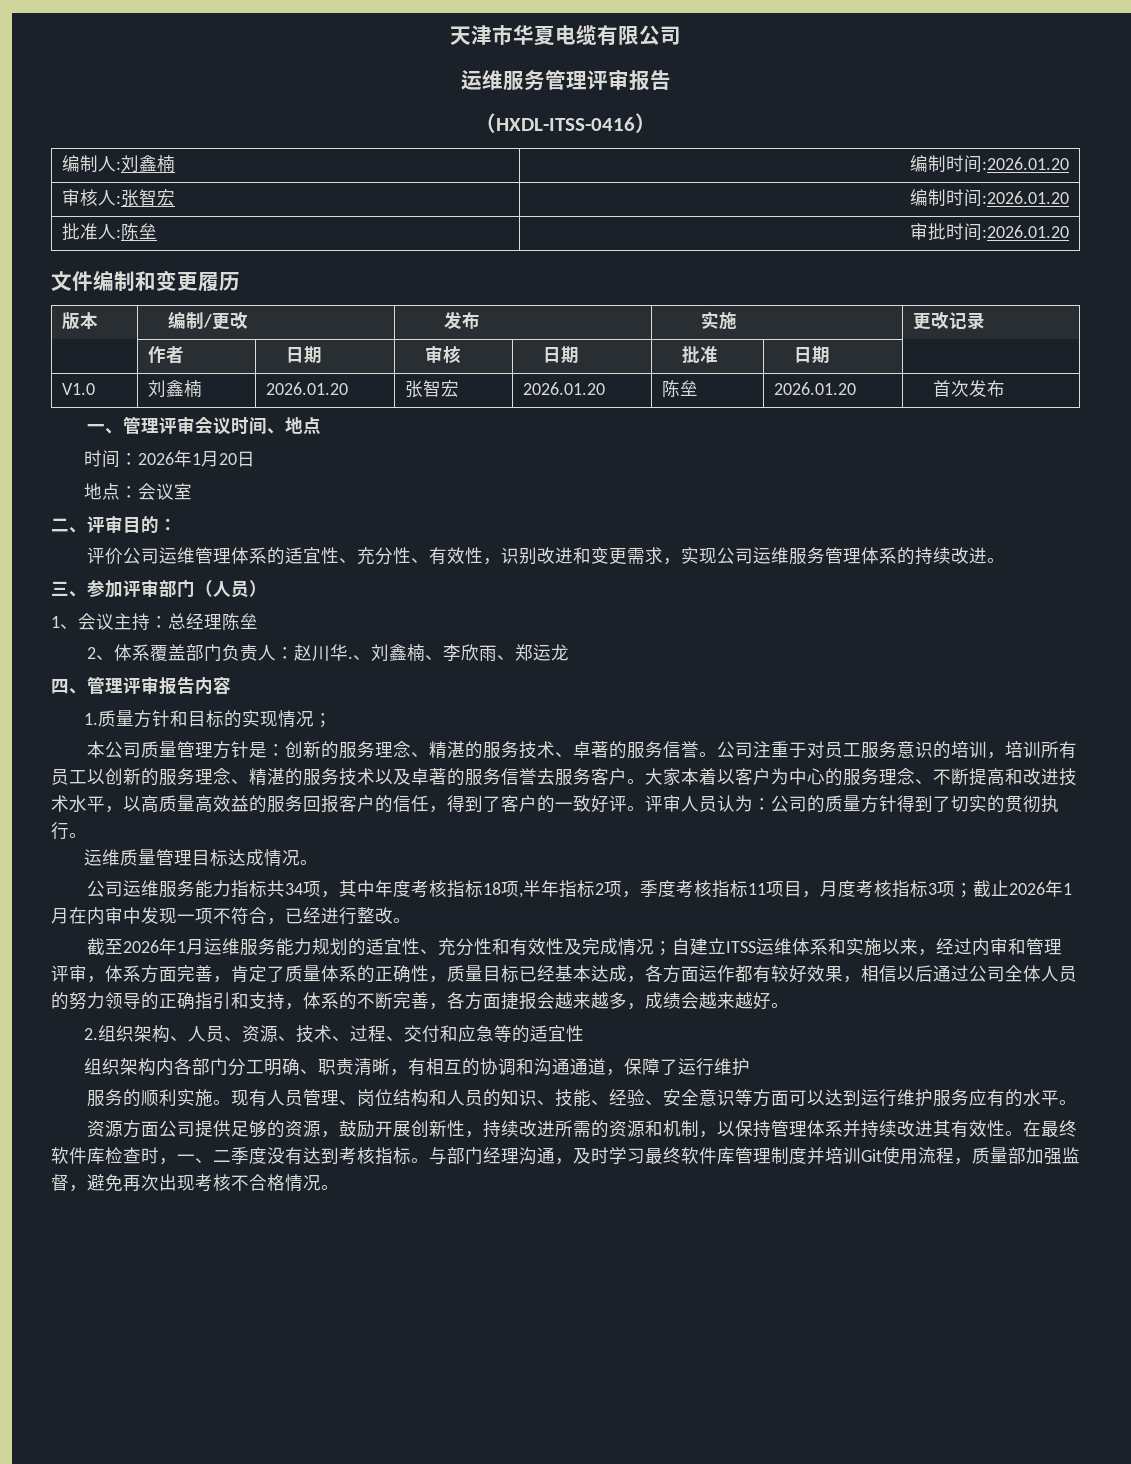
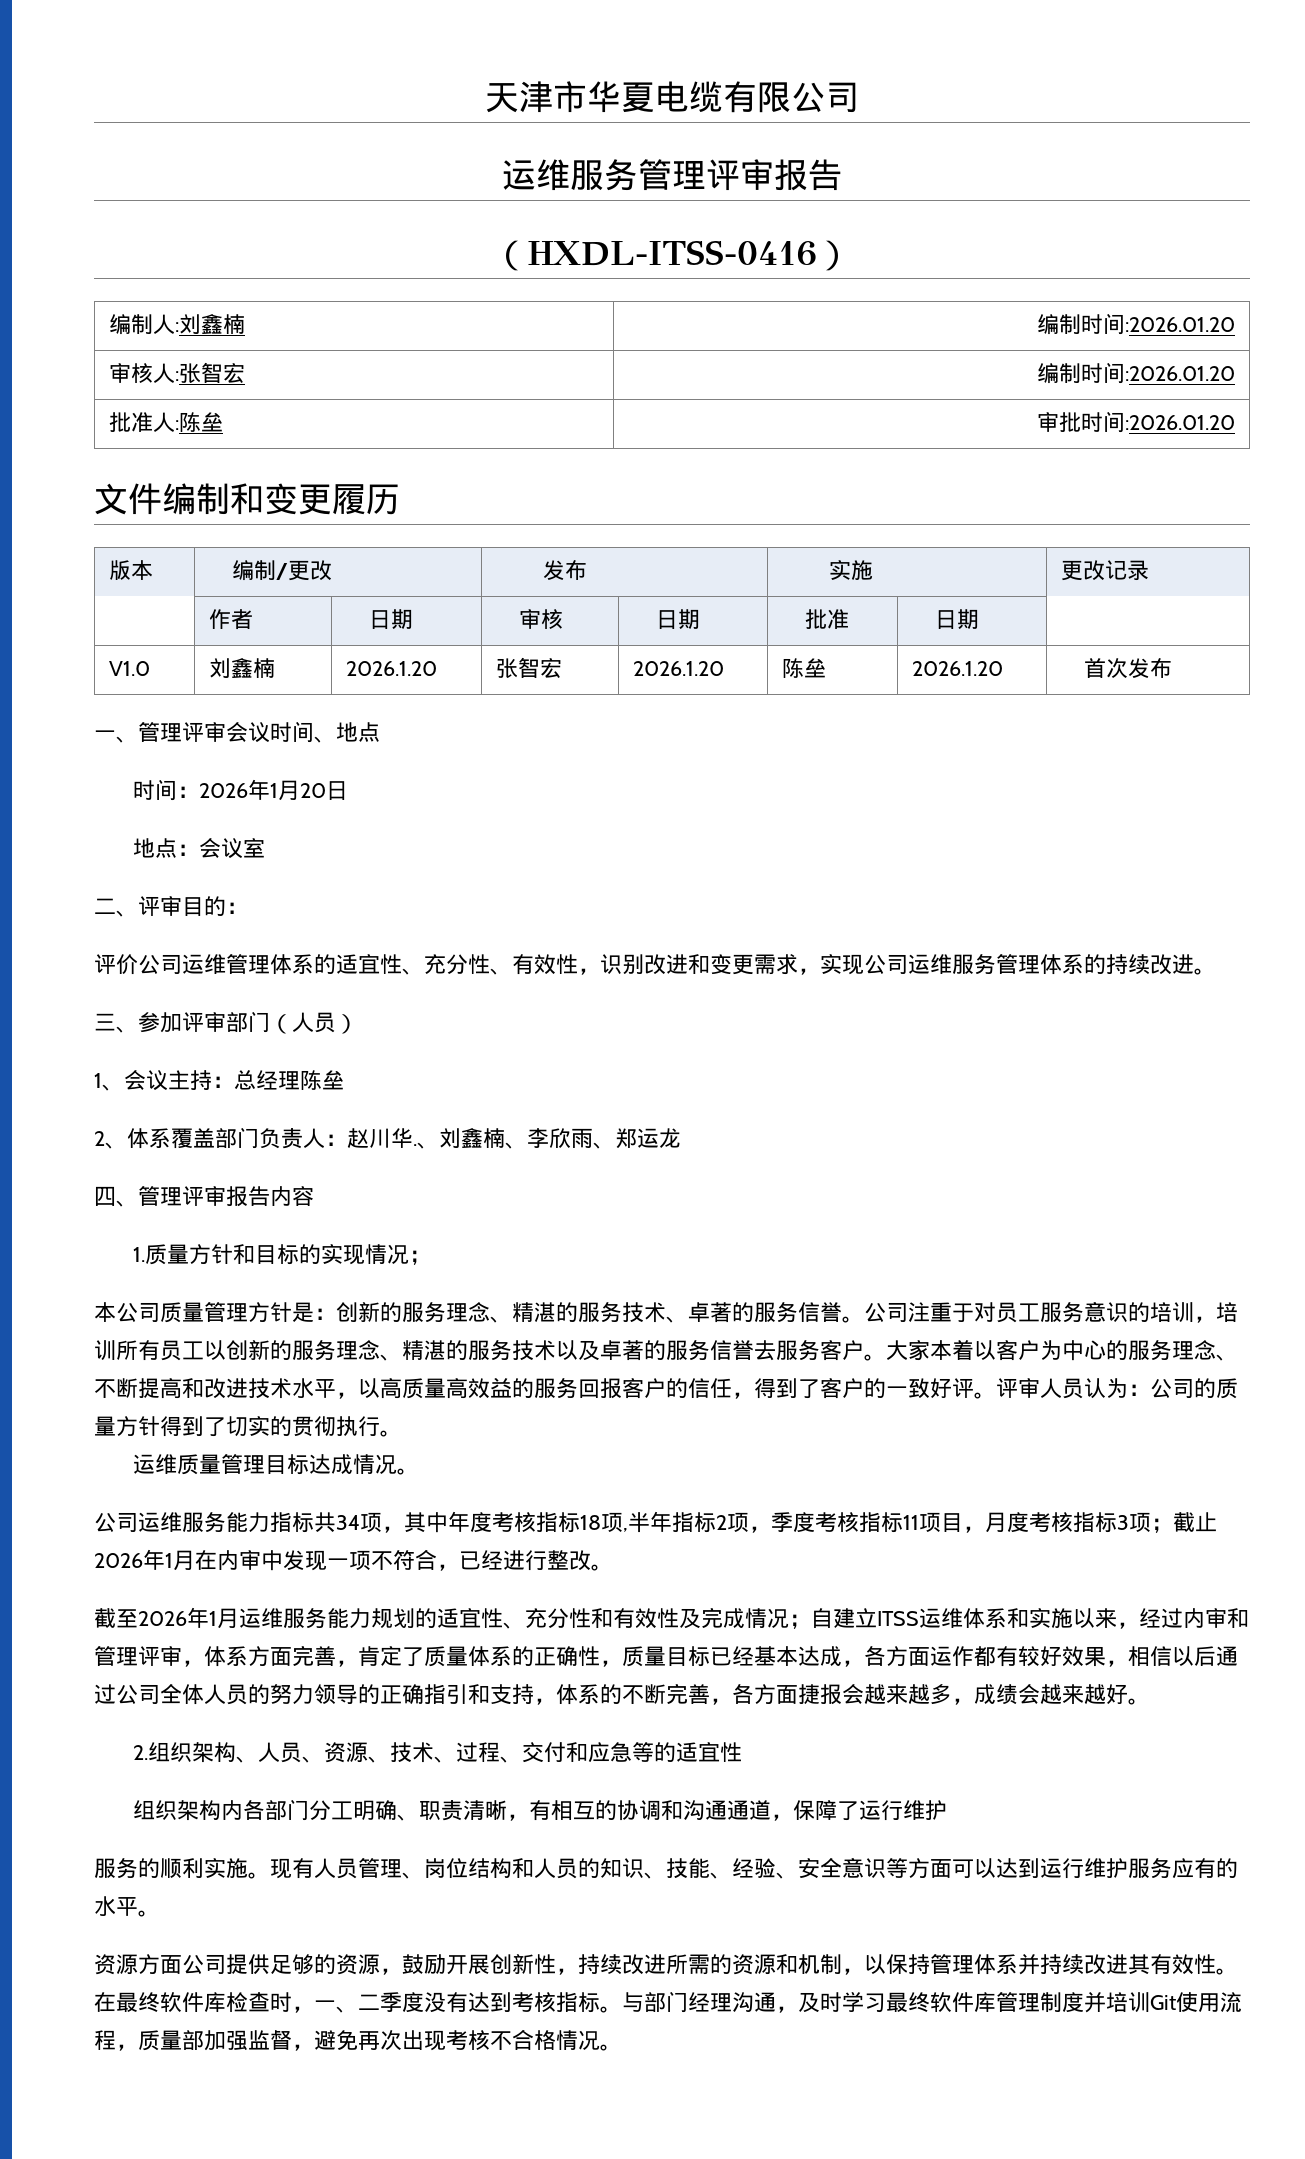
[265,382,348,395] [404,380,459,398] [522,382,605,395] [661,380,698,398] [773,382,856,395] 2026.01.20 | 张智宏 | 2026.01.20 | 陈垒 | 2026.01.20 -> [345,661,437,676] [495,657,562,679] [632,661,724,676] [781,658,826,678] [911,661,1003,676] 2026.1.20 | 张智宏 | 2026.1.20 | 陈垒 | 2026.1.20

